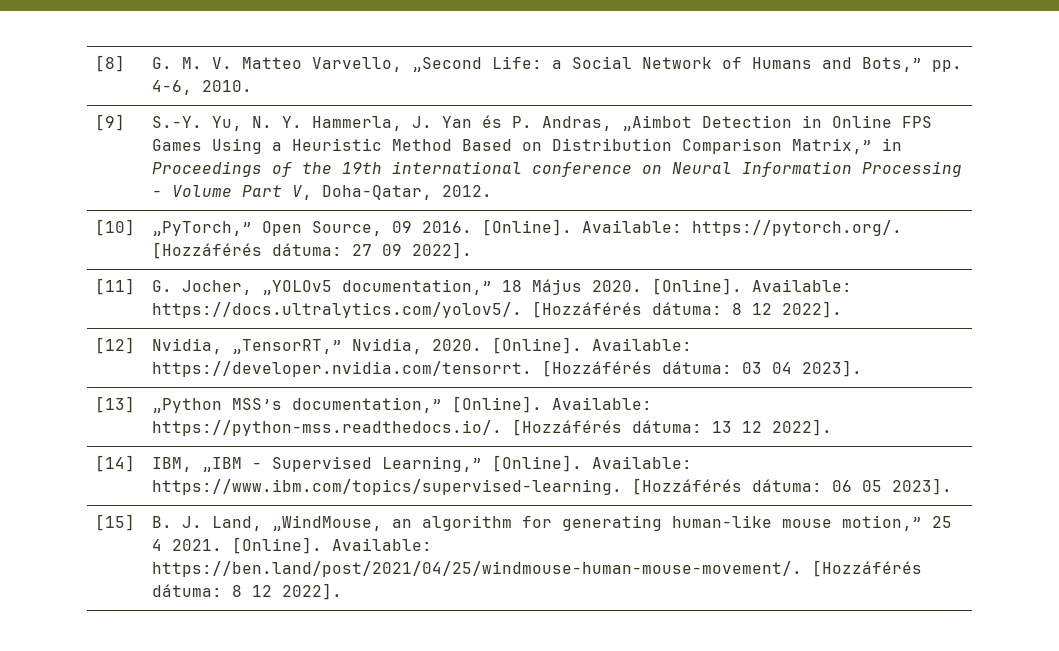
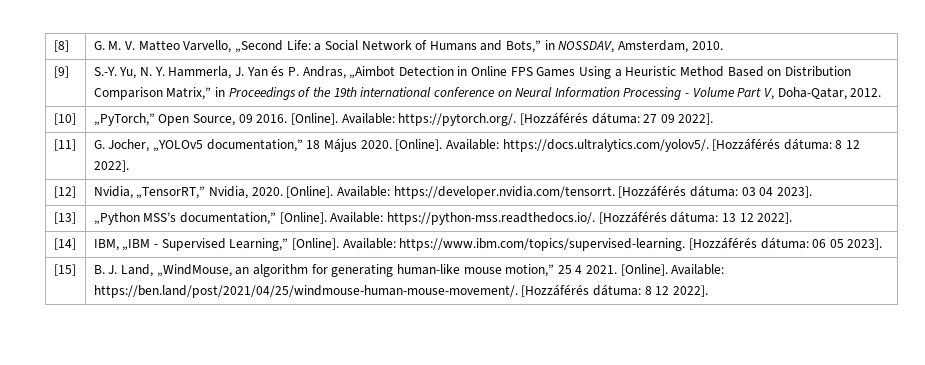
[932,60,963,72] [152,80,193,95] pp. 4-6, -> [544,40,689,53] in NOSSDAV, Amsterdam,

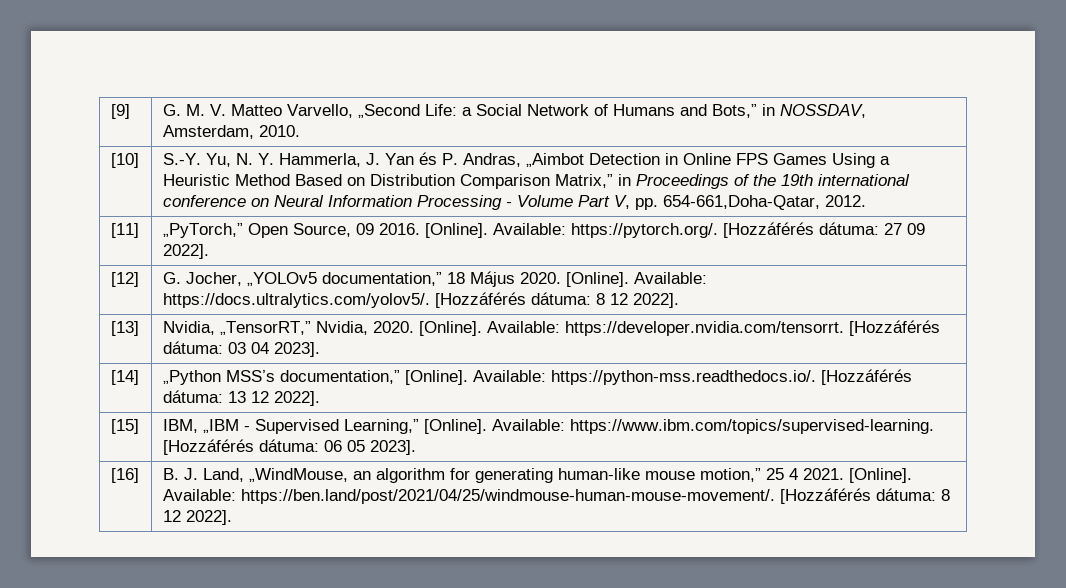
[53,40,69,52] [8] -> [110,104,130,119] [9]
[53,66,69,78] [9] -> [110,153,139,168] [10]
[777,87,847,100] Doha-Qatar, -> [634,195,820,210] pp. 654-661,Doha-Qatar,
[53,113,76,125] [10] -> [110,223,139,238] [11]
[53,139,76,151] [11] -> [110,272,139,287] [12]
[53,186,76,198] [12] -> [110,321,139,336] [13]
[53,212,76,224] [13] -> [110,370,139,385] [14]
[53,238,76,250] [14] -> [110,419,139,434] [15]
[53,264,76,276] [15] -> [110,468,139,483] [16]

